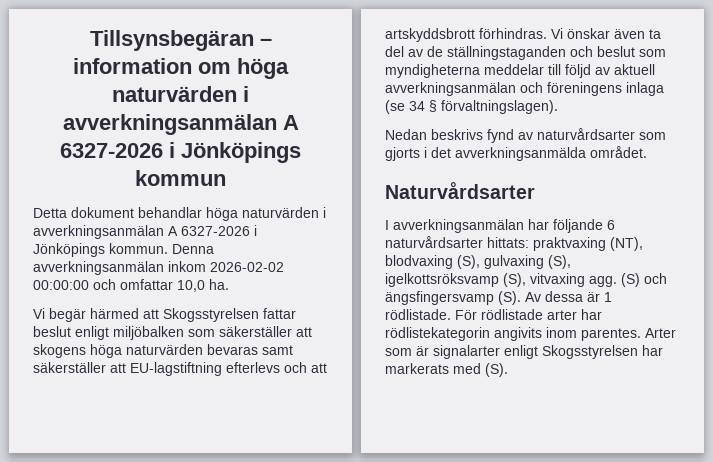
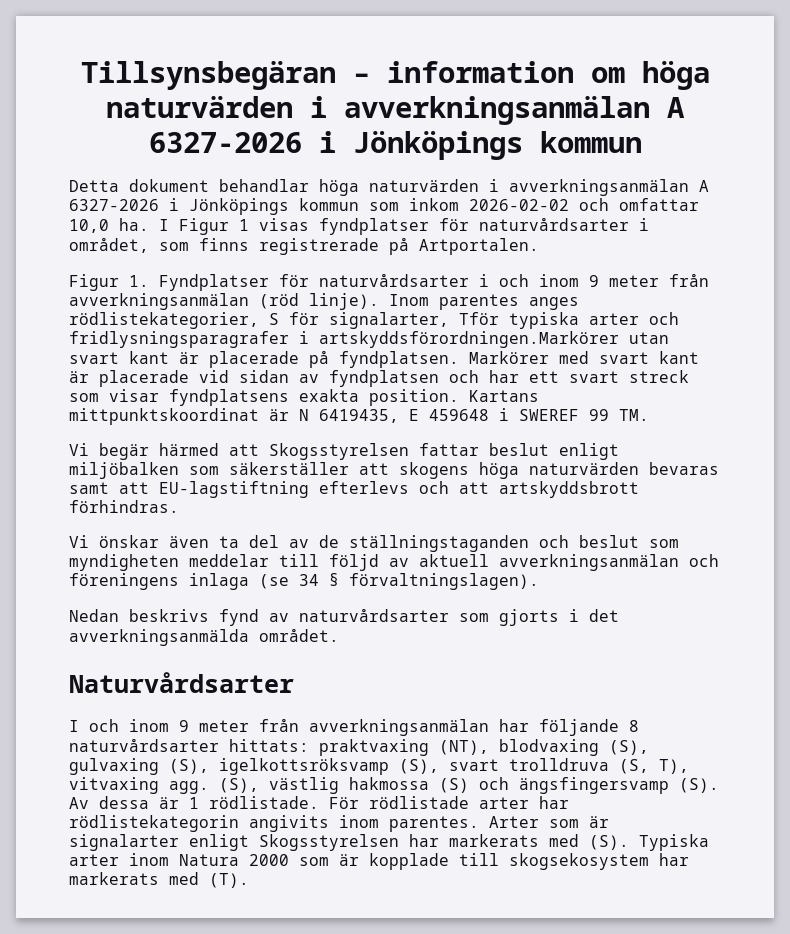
[109,243,214,254] [33,261,164,275] kommun. Denna avverkningsanmälan -> [299,198,399,211] kommun som
[33,280,89,290] 00:00:00 -> (569, 205) none
(229, 284) none -> [159,217,649,235] [69,237,539,255] [69,273,709,291] [69,293,579,310] [69,312,679,329] [69,331,669,348] [69,350,699,368] [69,370,689,387] [69,389,539,406] [69,408,649,425] I Figur 1 visas fyndplatser för naturvårdsarter i området, som finns registrerade på Artportalen. // Figur 1. Fyndplatser för naturvårdsarter i och inom 9 meter från avverkningsanmälan (röd linje). Inom parentes anges rödlistekategorier, S för signalarter, Tför typiska arter och fridlysningsparagrafer i artskyddsförordningen.Markörer utan svart kant är placerade på fyndplatsen. Markörer med svart kant är placerade vid sidan av fyndplatsen och har ett svart streck som visar fyndplatsens exakta position. Kartans mittpunktskoordinat är N 6419435, E 459648 i SWEREF 99 TM.
[33,362,106,373] säkerställer -> (109, 488) none
(547, 33) none -> (179, 506) //
[385,64,480,78] myndigheterna -> [69,554,179,571] myndigheten
(389, 225) none -> [89,718,299,732] och inom 9 meter från
[607,220,615,230] 6 -> [629,720,639,732] 8
[530,273,617,287] vitvaxing agg. -> [449,758,689,774] [69,777,429,794] svart trolldruva (S, T), vitvaxing agg. (S), västlig hakmossa
(508, 370) none -> [639,834,709,851] [69,853,689,870] [69,872,249,888] Typiska arter inom Natura 2000 som är kopplade till skogsekosystem har markerats med (T).

